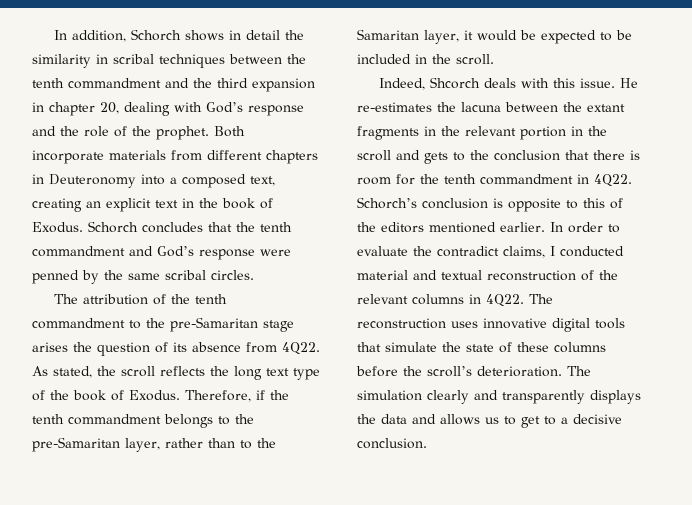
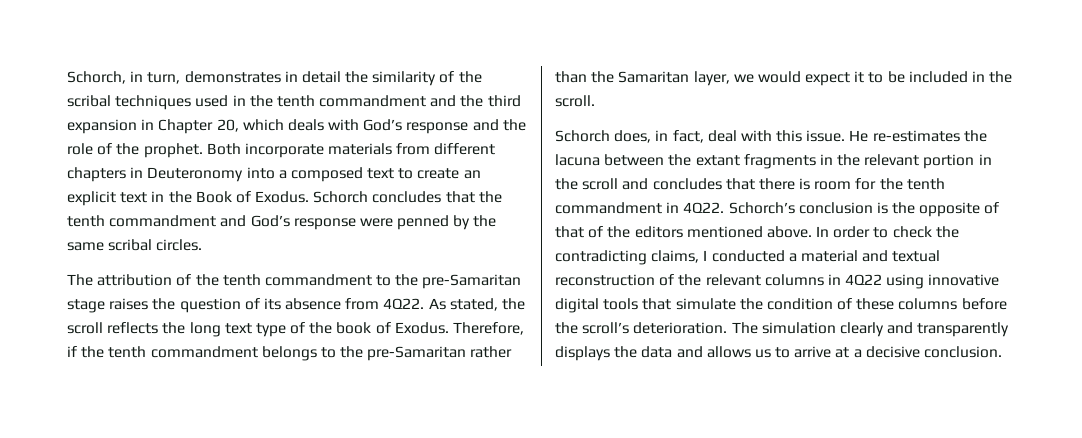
[54,29,305,42] [32,54,282,68] In addition, Schorch shows in detail the similarity in scribal techniques between -> [67,71,482,86] [67,95,246,110] Schorch, in turn, demonstrates in detail the similarity of the scribal techniques used in
[49,102,170,116] chapter 20, dealing -> [158,119,324,134] Chapter 20, which deals
[250,176,275,186] [32,198,82,212] text, creating -> [367,168,460,179] text to create
[222,198,255,209] book -> [195,191,232,203] Book
[32,342,68,352] arises -> [109,298,149,310] raises
[125,438,160,452] layer, -> (467, 353) none
[240,440,252,449] to -> (587, 77) none
[464,30,596,44] it would be expected -> [733,71,865,86] we would expect it
[379,77,517,90] Indeed, Shcorch deals -> [555,130,737,143] Schorch does, in fact, deal
[424,150,560,164] gets to the conclusion -> [652,178,722,190] concludes
[508,198,605,212] opposite to this -> [892,202,1000,217] [555,226,584,238] the opposite of that
[500,222,545,232] earlier. -> [766,226,812,238] above.
[357,246,499,257] evaluate the contradict -> [892,226,959,238] [555,250,647,265] check the contradicting
(624, 251) none -> [788,253,797,262] a
[486,294,553,307] [357,318,478,329] 4Q22. The reconstruction uses -> [845,274,925,289] 4Q22 using
[466,344,494,352] state -> [766,298,833,310] condition
[521,416,556,428] get to -> [794,346,850,358] arrive at

